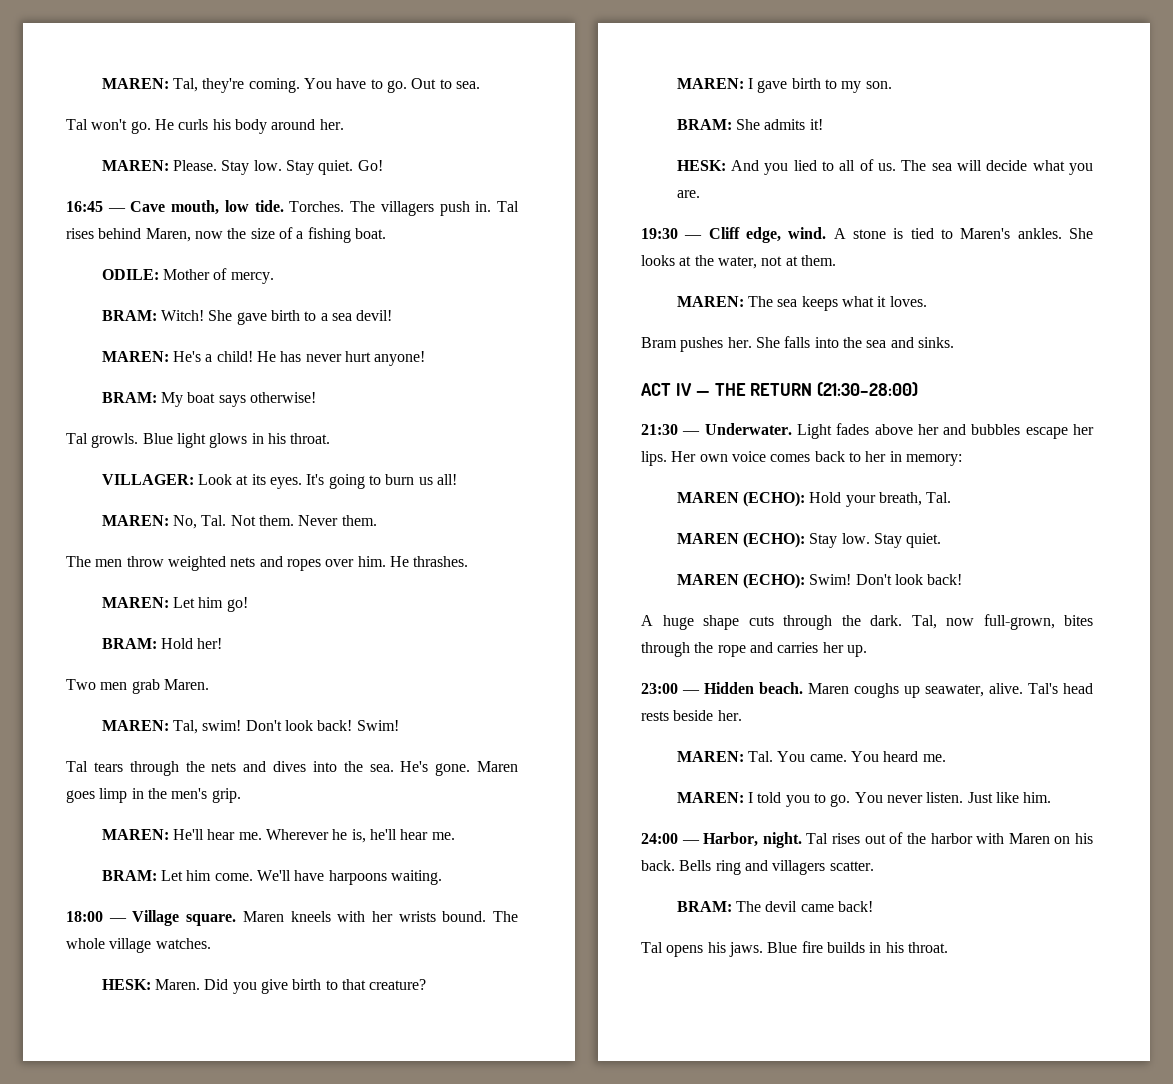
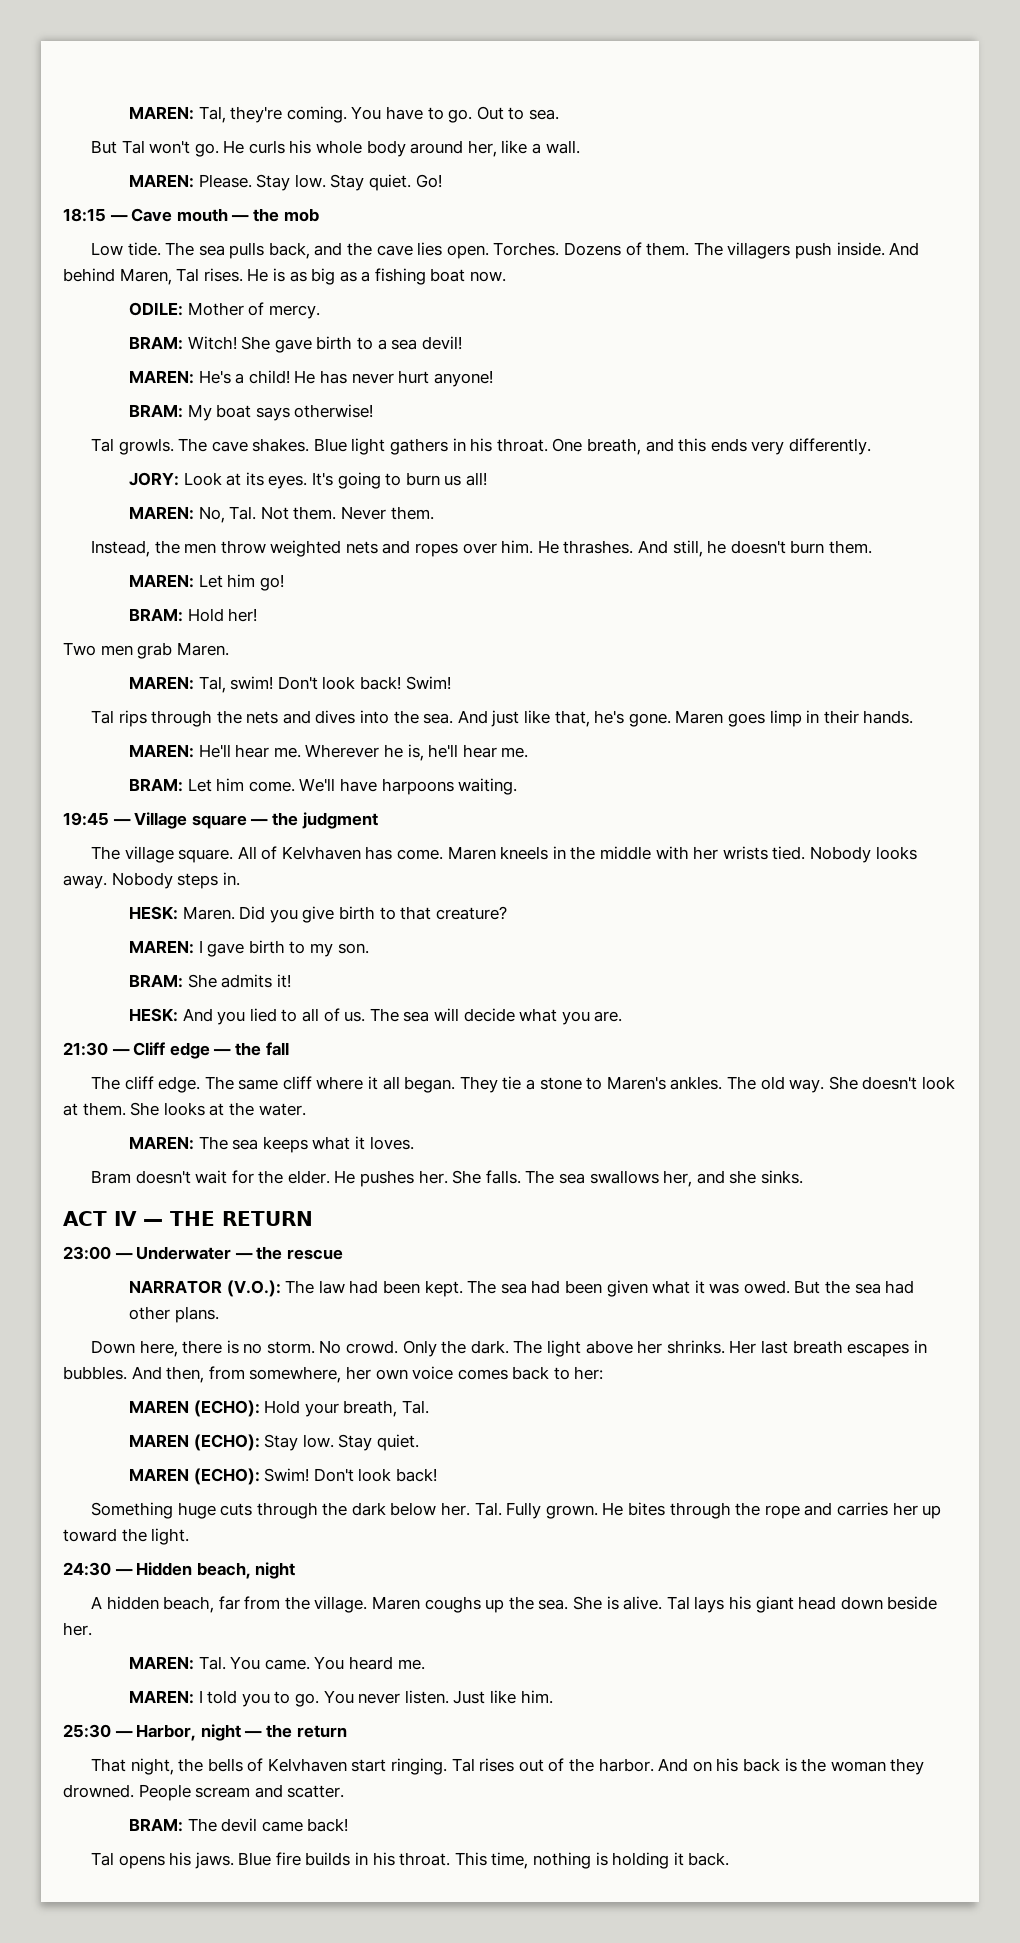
(480, 85) none -> [90,140,117,154] But
(231, 124) none -> [316,140,363,154] whole
[319,119,344,130] her. -> [467,140,580,157] her, like a wall.
[66,201,103,212] 16:45 -> [63,208,106,222] 18:15
[171,200,520,216] [66,227,386,243] mouth, low tide. Torches. The villagers push in. Tal rises behind Maren, now the size of a fishing boat. -> [176,208,319,222] [90,242,920,259] [63,268,507,285] mouth — the mob // Low tide. The sea pulls back, and the cave lies open. Torches. Dozens of them. The villagers push inside. And behind Maren, Tal rises. He is as big as a fishing boat now.
(139, 440) none -> [178,438,310,452] The cave shakes.
[209,433,331,448] [101,474,194,485] glows in his throat. // VILLAGER: -> [390,438,871,455] [129,472,180,486] gathers in his throat. One breath, and this ends very differently. // JORY:
[66,556,91,567] The -> [90,540,180,557] Instead, the
(469, 561) none -> [638,540,872,557] And still, he doesn't burn them.
[93,762,123,772] tears -> [118,710,147,727] rips
[400,761,429,772] He's -> [457,710,625,727] And just like that, he's
[147,788,241,803] the men's grip. -> [823,710,914,724] their hands.
[66,911,103,922] 18:00 -> [63,812,109,826] 19:45
[186,911,518,926] [66,938,211,953] square. Maren kneels with her wrists bound. The whole village watches. -> [191,812,378,829] [90,846,917,863] [63,872,240,889] square — the judgment // The village square. All of Kelvhaven has come. Maren kneels in the middle with her wrists tied. Nobody looks away. Nobody steps in.
[641,228,678,239] 19:30 -> [63,1042,108,1056] 21:30
[746,227,1093,243] [641,255,836,269] edge, wind. A stone is tied to Maren's ankles. She looks at the water, not at them. -> [169,1042,289,1059] [90,1076,955,1093] [63,1102,306,1116] edge — the fall // The cliff edge. The same cliff where it all began. They tie a stone to Maren's ankles. The old way. She doesn't look at them. She looks at the water.
[680,336,914,352] pushes her. She falls into the sea and -> [135,1170,757,1187] doesn't wait for the elder. He pushes her. She falls. The sea swallows her, and she
[817,382,919,397] [641,423,1094,439] [641,451,697,466] (21:30–28:00) // 21:30 — Underwater. Light fades above her and bubbles escape her lips. Her -> [63,1246,343,1260] [129,1280,915,1297] [129,1306,219,1323] [90,1340,927,1357] [63,1366,371,1383] // 23:00 — Underwater — the rescue // NARRATOR (V.O.): The law had been kept. The sea had been given what it was owed. But the sea had other plans. // Down here, there is no storm. No crowd. Only the dark. The light above her shrinks. Her last breath escapes in bubbles. And then, from somewhere, her
[865,451,962,466] her in memory: -> [574,1366,604,1380] her:
[641,614,1055,630] A huge shape cuts through the dark. Tal, now full-grown, -> [90,1502,624,1519] Something huge cuts through the dark below her. Tal. Fully grown. He
[846,645,867,657] [641,682,1093,698] [641,711,669,721] up. // 23:00 — Hidden beach. Maren coughs up seawater, alive. Tal's head rests -> [922,1505,942,1519] [63,1528,190,1545] [63,1562,296,1579] [90,1596,883,1613] up toward the light. // 24:30 — Hidden beach, night // A hidden beach, far from the village. Maren coughs up the sea. She is alive. Tal lays his giant head down
[641,833,678,844] 24:00 -> [63,1724,111,1738] 25:30
[762,832,802,848] night. -> [200,1724,347,1741] [90,1758,448,1775] night — the return // That night, the bells of Kelvhaven start ringing.
[930,833,1093,844] [641,860,826,875] harbor with Maren on his back. Bells ring and villagers -> [598,1758,925,1775] [63,1784,283,1801] harbor. And on his back is the woman they drowned. People scream and
(948, 947) none -> [454,1852,730,1869] This time, nothing is holding it back.

